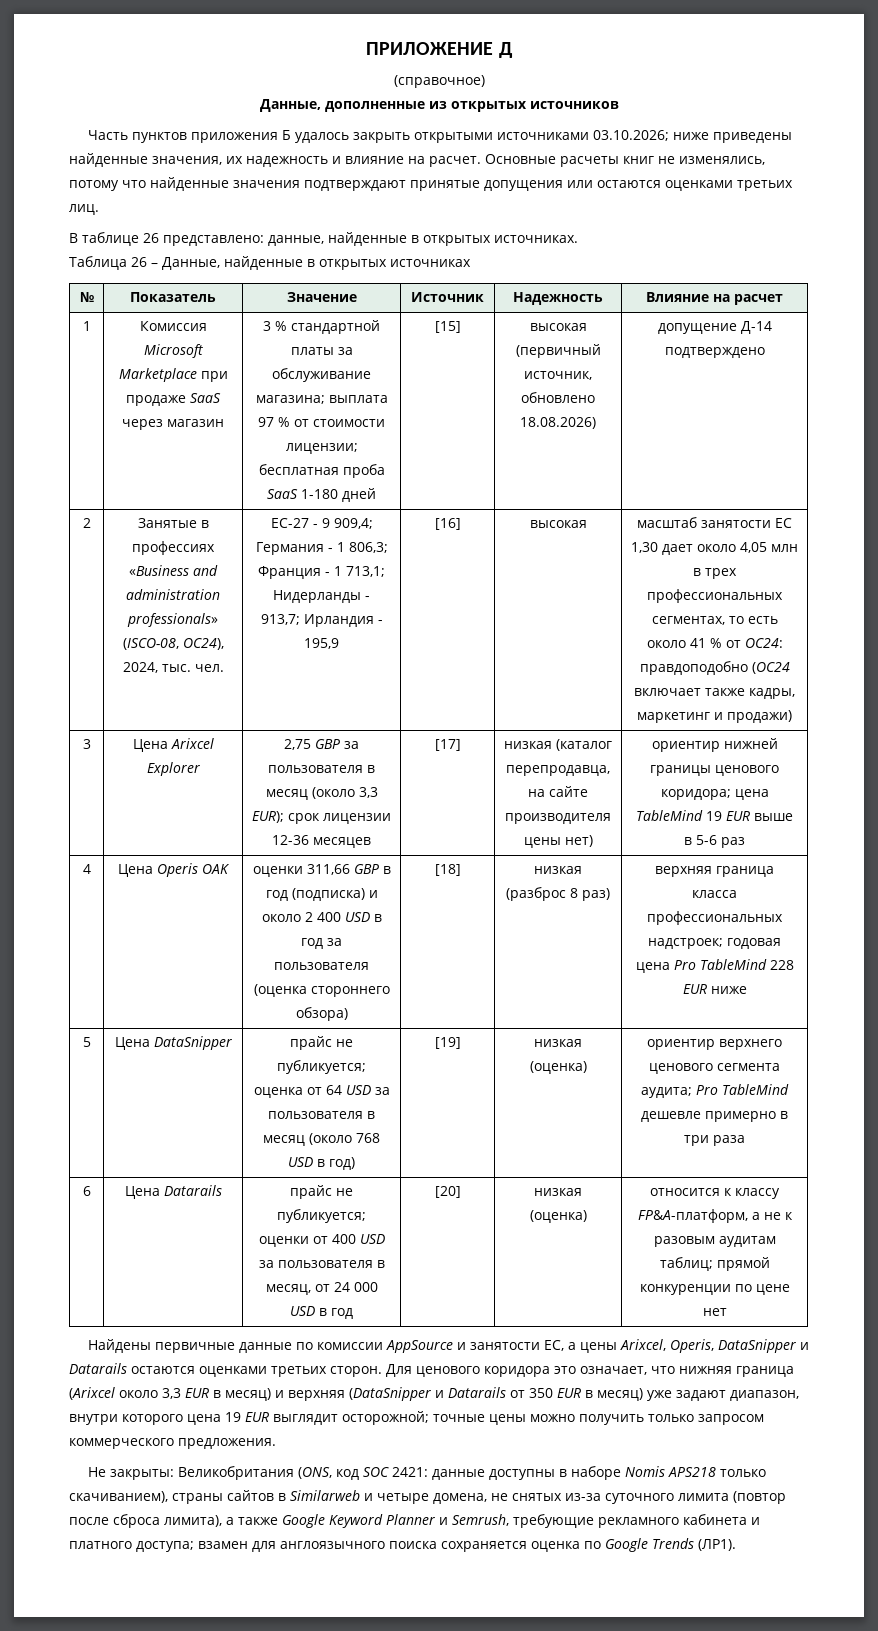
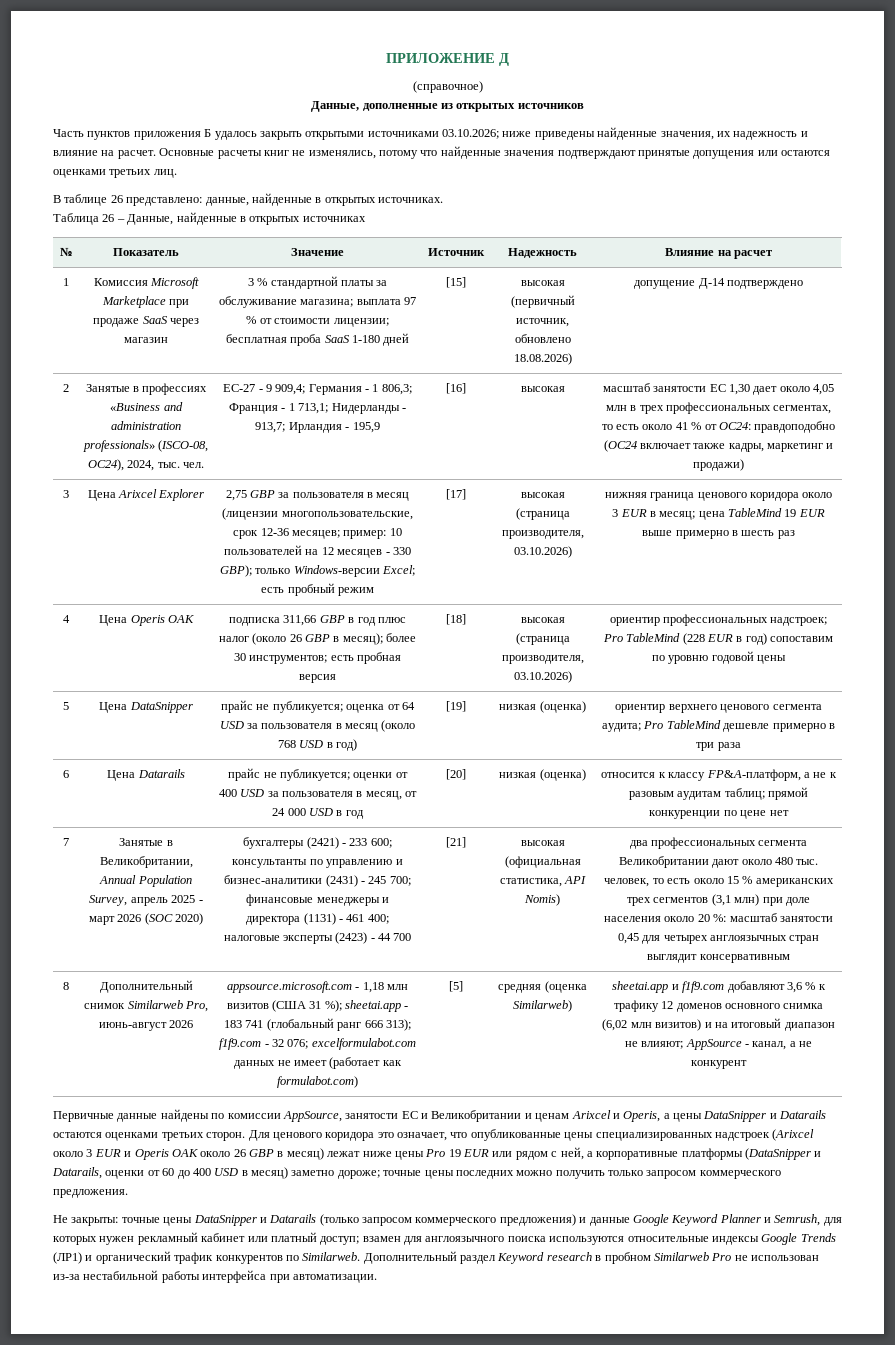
[311,787,378,799] [252,811,391,824] [272,835,371,848] [434,739,461,751] [504,739,612,751] [506,765,610,776] [528,786,588,797] [505,813,611,824] [523,835,593,848] [651,738,778,752] [649,765,779,776] [660,789,731,800] (около 3,3 EUR); срок лицензии 12-36 месяцев | [17] | низкая (каталог перепродавца, на сайте производителя цены нет) | ориентир нижней границы ценового коридора; -> [222,508,413,520] [233,528,402,539] [224,545,411,558] [219,565,416,577] [261,583,374,596] [445,489,466,500] [520,492,565,498] [515,508,570,520] [501,530,584,539] [513,546,572,558] [604,492,833,501] [612,509,696,520] (лицензии многопользовательские, срок 12-36 месяцев; пример: 10 пользователей на 12 месяцев - 330 GBP); только Windows-версии Excel; есть пробный режим | [17] | высокая (страница производителя, 03.10.2026) | нижняя граница ценового коридора около 3 EUR в месяц;
[683,835,717,845] в 5-6 -> [675,530,775,539] примерно в шесть
[252,866,303,877] оценки -> [229,617,281,626] подписка
[291,888,378,901] [261,912,382,922] [301,938,342,949] [274,962,369,970] [253,984,390,997] [295,1007,348,1021] [434,864,461,876] [534,866,582,874] [506,887,610,901] [654,866,774,877] [691,890,737,898] [646,911,783,925] [647,938,781,949] [635,959,794,973] [682,984,747,994] (подписка) и около 2 400 USD в год за пользователя (оценка стороннего обзора) | [18] | низкая (разброс 8 раз) | верхняя граница класса профессиональных надстроек; годовая цена Pro TableMind 228 EUR ниже -> [377,617,406,623] [218,633,417,645] [233,652,402,664] [299,674,336,683] [445,614,466,625] [520,617,565,623] [515,633,570,645] [501,655,584,664] [513,671,572,683] [609,614,828,626] [602,633,834,645] [651,651,787,664] плюс налог (около 26 GBP в месяц); более 30 инструментов; есть пробная версия | [18] | высокая (страница производителя, 03.10.2026) | ориентир профессиональных надстроек; Pro TableMind (228 EUR в год) сопоставим по уровню годовой цены
[87,1339,714,1353] // Найдены первичные данные по комиссии AppSource и занятости ЕС, а цены Arixcel, Operis, -> [63,838,69,846] [119,838,173,846] [99,856,193,868] [99,875,192,887] [89,895,203,906] [88,913,204,925] [243,837,392,849] [232,859,403,868] [224,875,411,887] [246,894,389,906] [246,913,389,925] [223,932,412,944] [445,837,466,848] [520,840,565,846] [504,856,581,868] [499,876,587,887] [524,894,560,906] [629,837,808,849] [618,856,819,868] [604,876,834,887] [627,894,810,906] [604,913,833,922] [617,933,820,944] [647,954,790,963] [63,982,69,990] [99,980,193,993] [84,1000,208,1012] [98,1020,194,1031] [226,981,409,993] [226,1000,409,1012] [224,1018,411,1031] [219,1038,416,1050] [234,1057,402,1069] [277,1076,358,1088] [448,981,463,992] [498,981,587,993] [513,1000,572,1012] [612,981,826,993] [613,1000,824,1012] [602,1018,835,1031] [624,1039,813,1050] [691,1060,747,1069] [53,1109,702,1122] // 7 | Занятые в Великобритании, Annual Population Survey, апрель 2025 - март 2026 (SOC 2020) | бухгалтеры (2421) - 233 600; консультанты по управлению и бизнес-аналитики (2431) - 245 700; финансовые менеджеры и директора (1131) - 461 400; налоговые эксперты (2423) - 44 700 | [21] | высокая (официальная статистика, API Nomis) | два профессиональных сегмента Великобритании дают около 480 тыс. человек, то есть около 15 % американских трех сегментов (3,1 млн) при доле населения около 20 %: масштаб занятости 0,45 для четырех англоязычных стран выглядит консервативным // 8 | Дополнительный снимок Similarweb Pro, июнь-август 2026 | appsource.microsoft.com - 1,18 млн визитов (США 31 %); sheetai.app - 183 741 (глобальный ранг 666 313); f1f9.com - 32 076; excelformulabot.com данных не имеет (работает как formulabot.com) | [5] | средняя (оценка Similarweb) | sheetai.app и f1f9.com добавляют 3,6 % к трафику 12 доменов основного снимка (6,02 млн визитов) и на итоговый диапазон не влияют; AppSource - канал, а не конкурент // Первичные данные найдены по комиссии AppSource, занятости ЕС и Великобритании и ценам Arixcel и Operis, а цены
[679,1366,794,1377] [69,1387,799,1401] [69,1411,526,1425] нижняя граница (Arixcel около 3,3 EUR в месяц) и верхняя (DataSnipper и Datarails от 350 EUR в месяц) уже задают диапазон, внутри которого цена 19 EUR выглядит осторожной; точные цены -> [470,1129,815,1141] [53,1147,822,1160] [52,1167,514,1179] опубликованные цены специализированных надстроек (Arixcel около 3 EUR и Operis OAK около 26 GBP в месяц) лежат ниже цены Pro 19 EUR или рядом с ней, а корпоративные платформы (DataSnipper и Datarails, оценки от 60 до 400 USD в месяц) заметно дороже; точные цены последних
[177,1466,766,1480] [69,1490,786,1504] [69,1514,278,1528] Великобритания (ONS, код SOC 2421: данные доступны в наборе Nomis APS218 только скачиванием), страны сайтов в Similarweb и четыре домена, не снятых из-за суточного лимита (повтор после сброса лимита), а также -> [121,1214,630,1226] точные цены DataSnipper и Datarails (только запросом коммерческого предложения) и данные
[513,1514,760,1528] [69,1538,736,1552] требующие рекламного кабинета и платного доступа; взамен для англоязычного поиска сохраняется оценка по Google Trends (ЛР1). -> [823,1217,842,1226] [53,1232,836,1245] [53,1251,819,1264] [53,1270,377,1283] для которых нужен рекламный кабинет или платный доступ; взамен для англоязычного поиска используются относительные индексы Google Trends (ЛР1) и органический трафик конкурентов по Similarweb. Дополнительный раздел Keyword research в пробном Similarweb Pro не использован из-за нестабильной работы интерфейса при автоматизации.

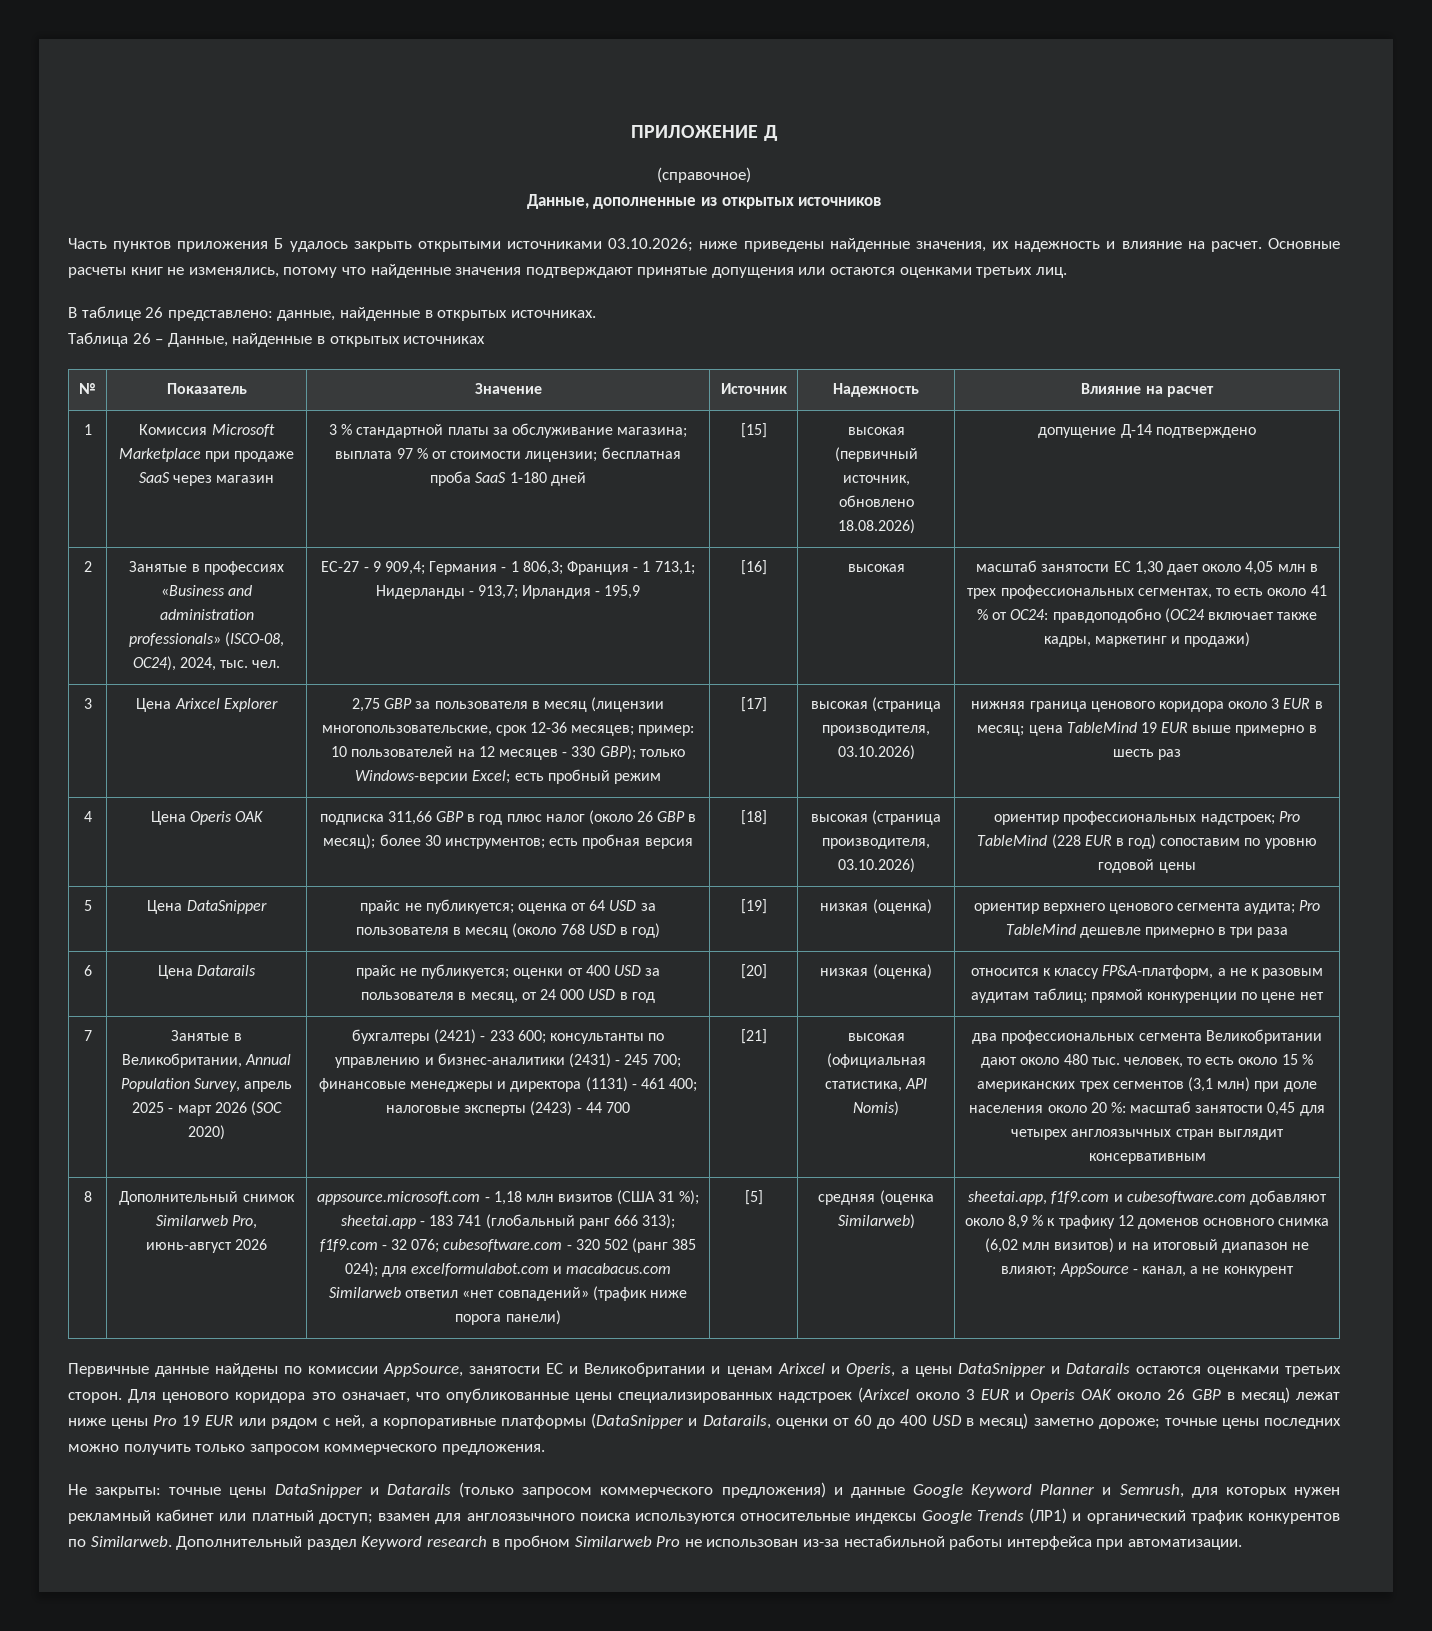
[311,1038,416,1050] [234,1057,402,1069] [277,1076,358,1088] [448,981,463,992] [498,981,587,993] [513,1000,572,1012] [612,981,802,993] excelformulabot.com данных не имеет (работает как formulabot.com) | [5] | средняя (оценка Similarweb) | sheetai.app и f1f9.com добавляют 3,6 -> [443,1238,697,1253] [344,1262,672,1277] [329,1286,687,1301] [455,1310,561,1325] [744,1190,763,1205] [818,1190,934,1205] [837,1214,915,1229] [968,1190,1327,1205] [964,1215,1028,1229] cubesoftware.com - 320 502 (ранг 385 024); для excelformulabot.com и macabacus.com Similarweb ответил «нет совпадений» (трафик ниже порога панели) | [5] | средняя (оценка Similarweb) | sheetai.app, f1f9.com и cubesoftware.com добавляют около 8,9

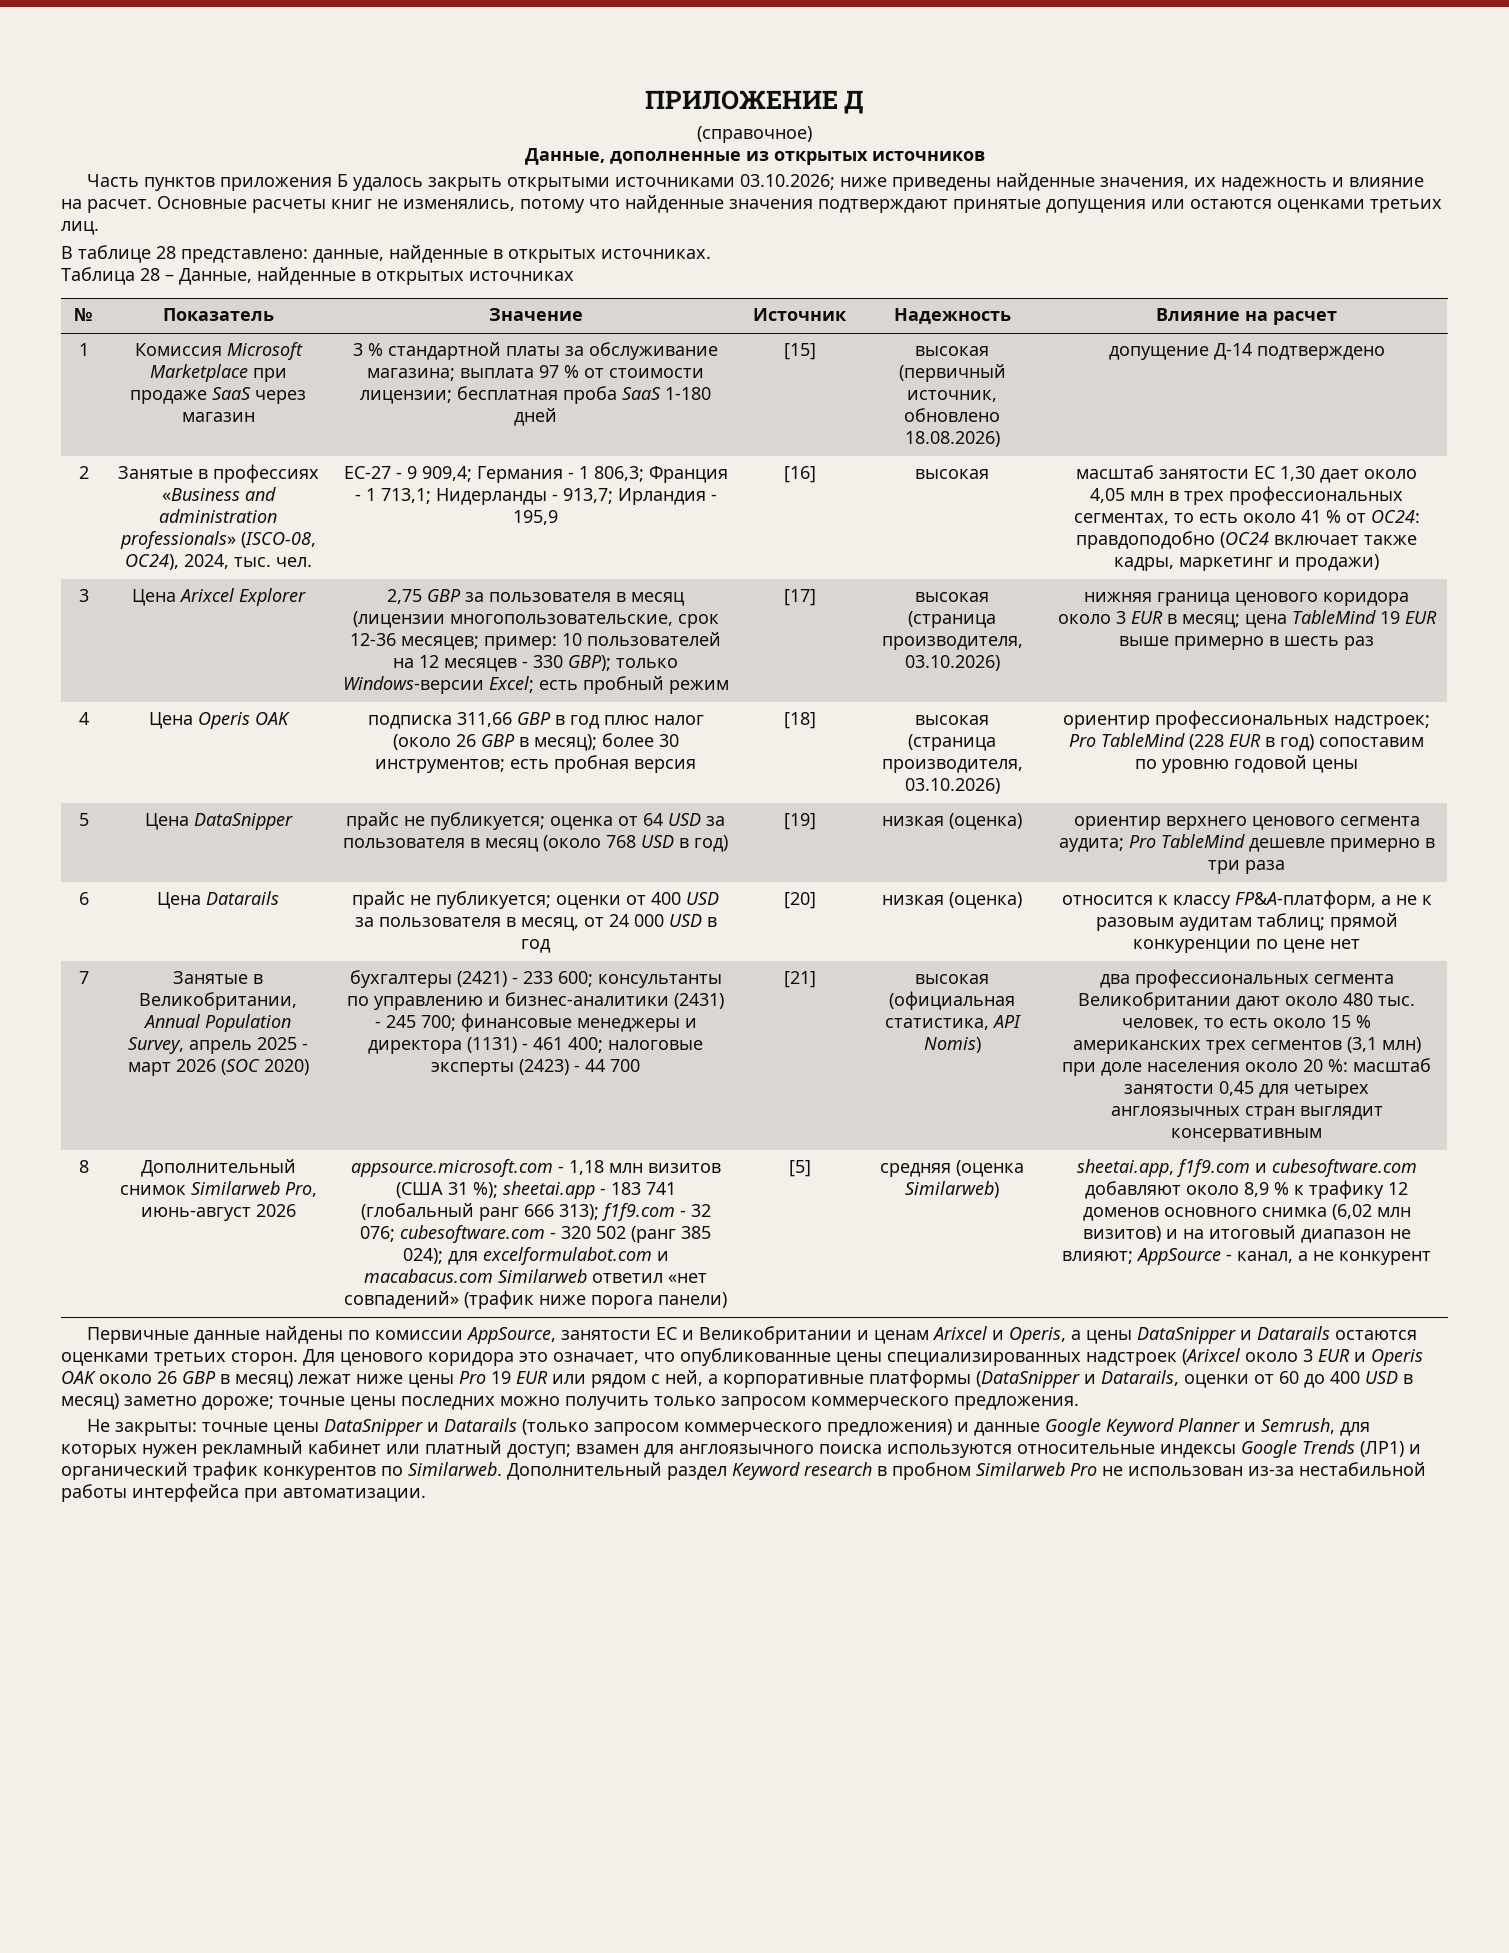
[145,307,164,318] 26 -> [156,246,176,259] 28
[132,333,151,344] 26 -> [140,268,160,281] 28

